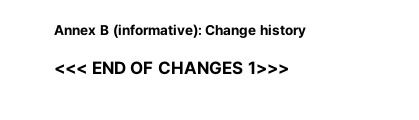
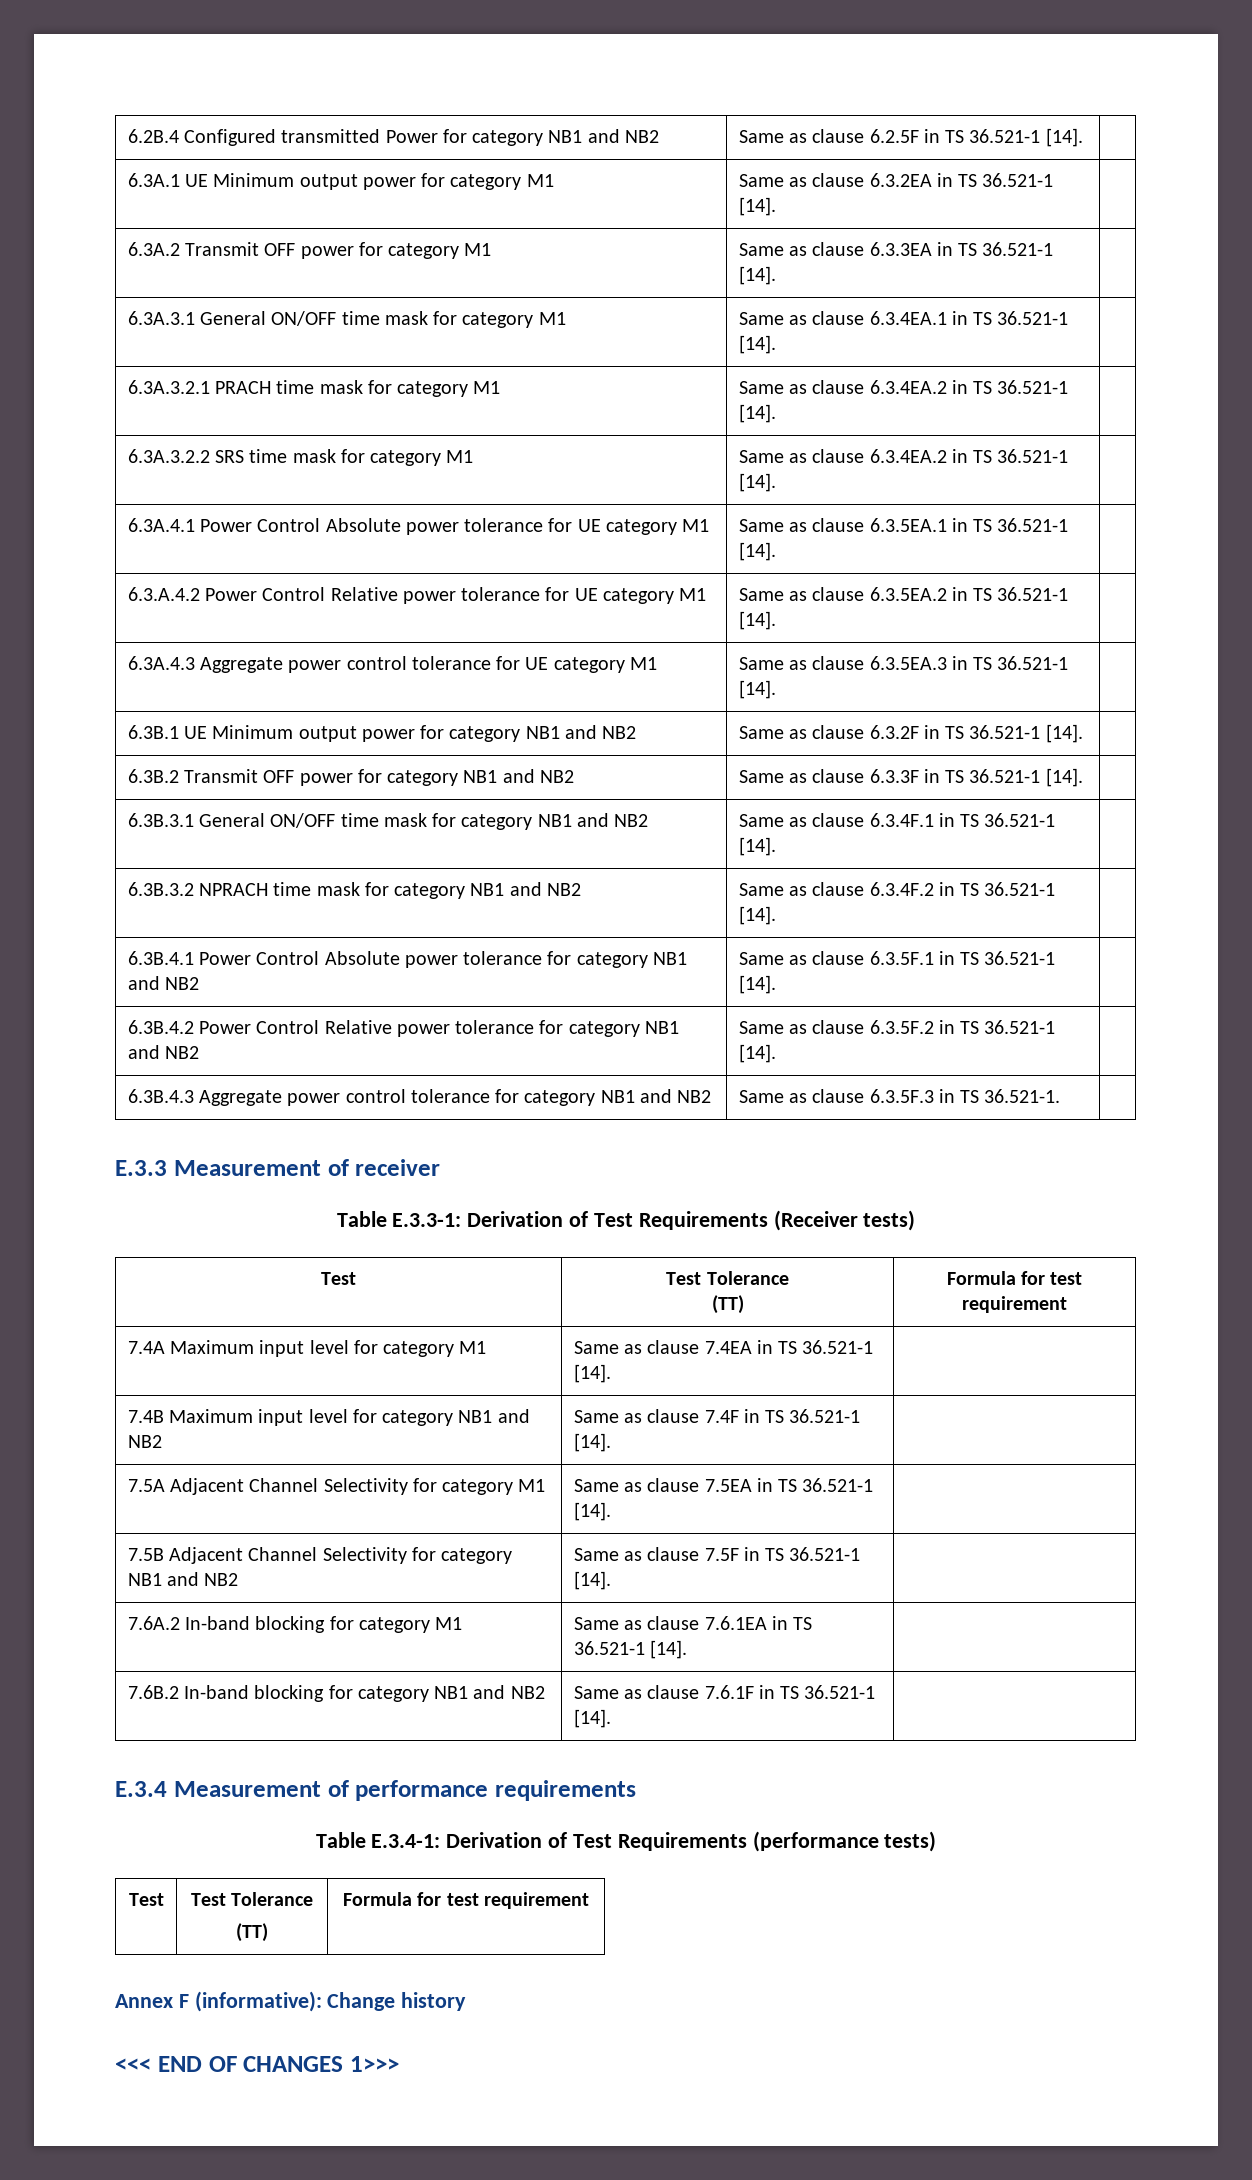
[54,25,109,36] Annex B -> [127,129,660,146] [738,128,1083,147] [127,173,554,190] [738,173,1054,187] [738,197,776,216] [127,242,492,259] [738,242,1054,256] [738,266,776,285] [127,311,566,328] [738,311,1069,325] [738,335,776,354] [127,380,501,397] [738,380,1069,394] [738,404,776,423] [127,449,474,466] [738,449,1069,463] [738,473,776,492] [127,518,710,535] [738,518,1069,532] [738,542,776,561] [127,587,707,604] [738,587,1069,601] [738,611,776,630] [127,656,658,673] [738,656,1069,670] [738,680,776,699] [127,725,637,742] [738,724,1083,743] [127,769,575,786] [738,768,1083,787] [127,813,649,830] [738,813,1056,827] [738,837,776,856] [127,882,582,899] [738,882,1056,896] [738,906,776,925] [127,951,688,968] [127,976,200,990] [738,951,1056,965] [738,975,776,994] [127,1020,680,1037] [127,1045,200,1059] [738,1020,1056,1034] [738,1044,776,1063] [127,1089,712,1106] [738,1089,1061,1103] [115,1159,441,1176] [336,1210,916,1231] [321,1272,356,1285] [666,1271,789,1285] [711,1295,744,1314] [946,1271,1083,1285] [962,1296,1067,1313] [127,1340,487,1357] [573,1340,874,1354] [573,1364,611,1383] [127,1409,530,1426] [127,1435,162,1448] [573,1409,861,1423] [573,1433,611,1452] [127,1478,546,1495] [573,1478,874,1492] [573,1502,611,1521] [127,1547,513,1564] [127,1572,239,1586] [573,1547,861,1561] [573,1571,611,1590] [127,1616,463,1633] [573,1616,813,1630] [573,1640,688,1659] [127,1685,545,1702] [573,1685,876,1699] [573,1709,611,1728] [115,1780,636,1801] [315,1831,937,1852] [128,1893,164,1906] [190,1892,314,1906] [236,1923,268,1942] [343,1892,589,1909] [115,1994,189,2008] 6.2B.4 Configured transmitted Power for category NB1 and NB2 | Same as clause 6.2.5F in TS 36.521-1 [14]. | // 6.3A.1 UE Minimum output power for category M1 | Same as clause 6.3.2EA in TS 36.521-1 [14]. | // 6.3A.2 Transmit OFF power for category M1 | Same as clause 6.3.3EA in TS 36.521-1 [14]. | // 6.3A.3.1 General ON/OFF time mask for category M1 | Same as clause 6.3.4EA.1 in TS 36.521-1 [14]. | // 6.3A.3.2.1 PRACH time mask for category M1 | Same as clause 6.3.4EA.2 in TS 36.521-1 [14]. | // 6.3A.3.2.2 SRS time mask for category M1 | Same as clause 6.3.4EA.2 in TS 36.521-1 [14]. | // 6.3A.4.1 Power Control Absolute power tolerance for UE category M1 | Same as clause 6.3.5EA.1 in TS 36.521-1 [14]. | // 6.3.A.4.2 Power Control Relative power tolerance for UE category M1 | Same as clause 6.3.5EA.2 in TS 36.521-1 [14]. | // 6.3A.4.3 Aggregate power control tolerance for UE category M1 | Same as clause 6.3.5EA.3 in TS 36.521-1 [14]. | // 6.3B.1 UE Minimum output power for category NB1 and NB2 | Same as clause 6.3.2F in TS 36.521-1 [14]. | // 6.3B.2 Transmit OFF power for category NB1 and NB2 | Same as clause 6.3.3F in TS 36.521-1 [14]. | // 6.3B.3.1 General ON/OFF time mask for category NB1 and NB2 | Same as clause 6.3.4F.1 in TS 36.521-1 [14]. | // 6.3B.3.2 NPRACH time mask for category NB1 and NB2 | Same as clause 6.3.4F.2 in TS 36.521-1 [14]. | // 6.3B.4.1 Power Control Absolute power tolerance for category NB1 and NB2 | Same as clause 6.3.5F.1 in TS 36.521-1 [14]. | // 6.3B.4.2 Power Control Relative power tolerance for category NB1 and NB2 | Same as clause 6.3.5F.2 in TS 36.521-1 [14]. | // 6.3B.4.3 Aggregate power control tolerance for category NB1 and NB2 | Same as clause 6.3.5F.3 in TS 36.521-1. | // E.3.3 Measurement of receiver // Table E.3.3-1: Derivation of Test Requirements (Receiver tests) // Test | Test Tolerance // (TT) | Formula for test requirement // 7.4A Maximum input level for category M1 | Same as clause 7.4EA in TS 36.521-1 [14]. | // 7.4B Maximum input level for category NB1 and NB2 | Same as clause 7.4F in TS 36.521-1 [14]. | // 7.5A Adjacent Channel Selectivity for category M1 | Same as clause 7.5EA in TS 36.521-1 [14]. | // 7.5B Adjacent Channel Selectivity for category NB1 and NB2 | Same as clause 7.5F in TS 36.521-1 [14]. | // 7.6A.2 In-band blocking for category M1 | Same as clause 7.6.1EA in TS 36.521-1 [14]. | // 7.6B.2 In-band blocking for category NB1 and NB2 | Same as clause 7.6.1F in TS 36.521-1 [14]. | // E.3.4 Measurement of performance requirements // Table E.3.4-1: Derivation of Test Requirements (performance tests) // Test | Test Tolerance // (TT) | Formula for test requirement // Annex F

